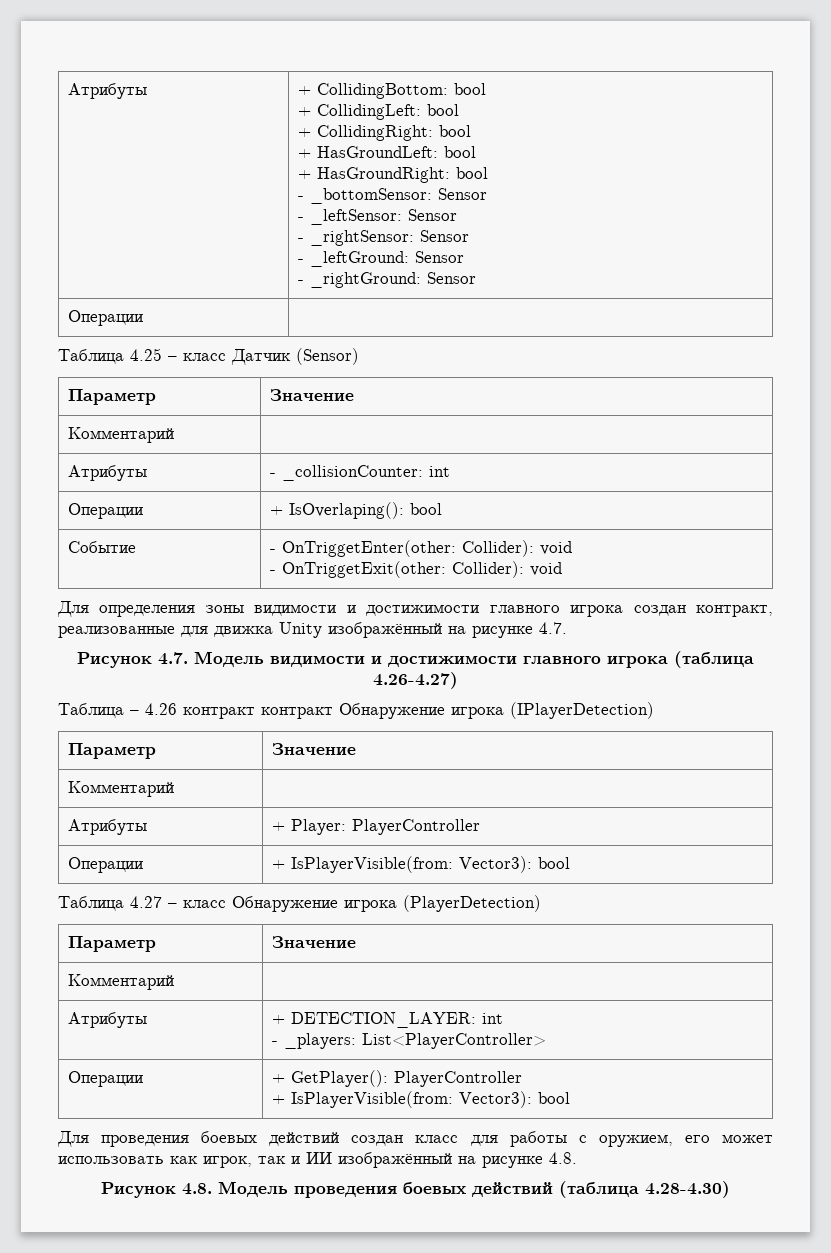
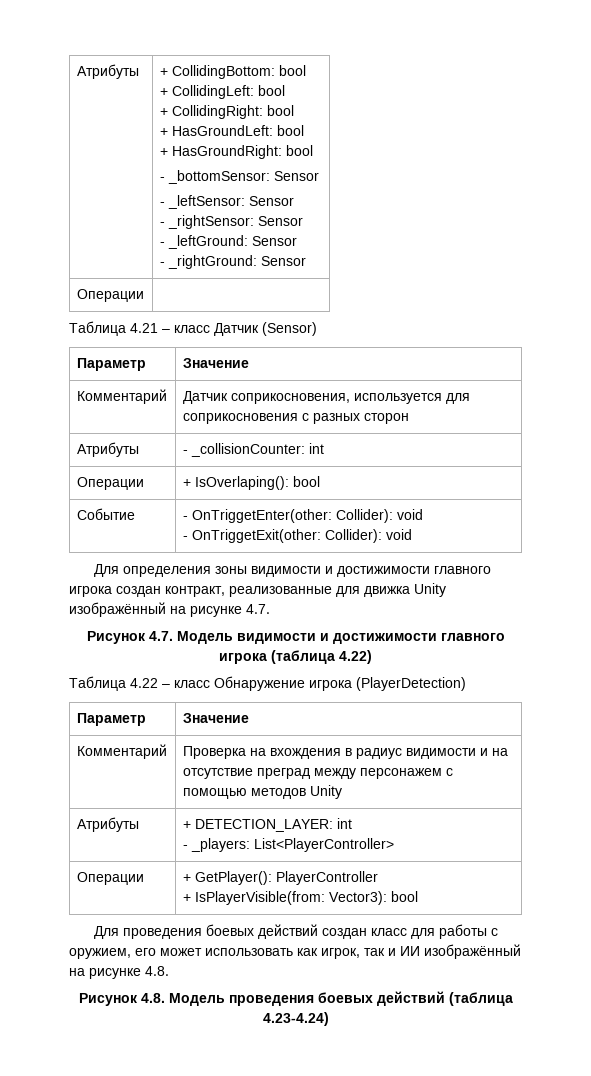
[130,348,162,361] 4.25 -> [130,323,158,333] 4.21
(175, 435) none -> [182,391,470,404] [182,413,409,424] Датчик соприкосновения, используется для соприкосновения с разных сторон
[373,672,458,689] [58,702,654,719] [68,743,157,759] [272,743,357,755] [68,781,175,797] [68,819,148,835] [272,819,481,835] [68,857,144,873] [272,856,571,873] [58,896,162,911] 4.26-4.27) // Таблица – 4.26 контракт контракт Обнаружение игрока (IPlayerDetection) // Параметр | Значение // Комментарий | // Атрибуты | + Player: PlayerController // Операции | + IsPlayerVisible(from: Vector3): bool // Таблица 4.27 -> [339,650,372,664] [69,676,158,691] 4.22) // Таблица 4.22
(175, 982) none -> [182,746,508,759] [182,768,453,779] [182,785,342,799] Проверка на вхождения в радиус видимости и на отсутствие преград между персонажем с помощью методов Unity
[645,1181,730,1198] 4.28-4.30) -> [262,1012,329,1026] 4.23-4.24)

